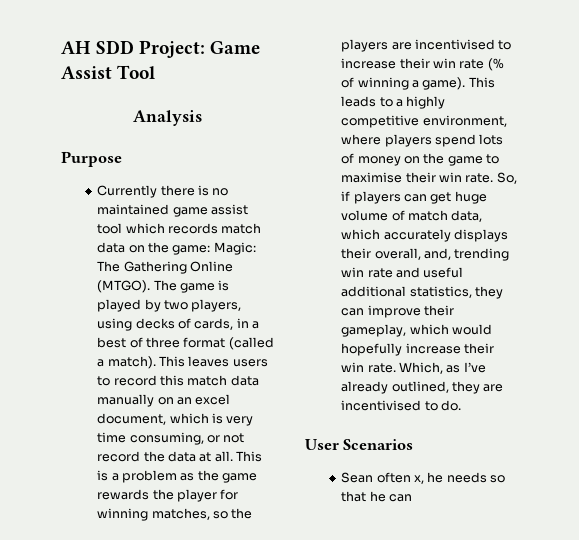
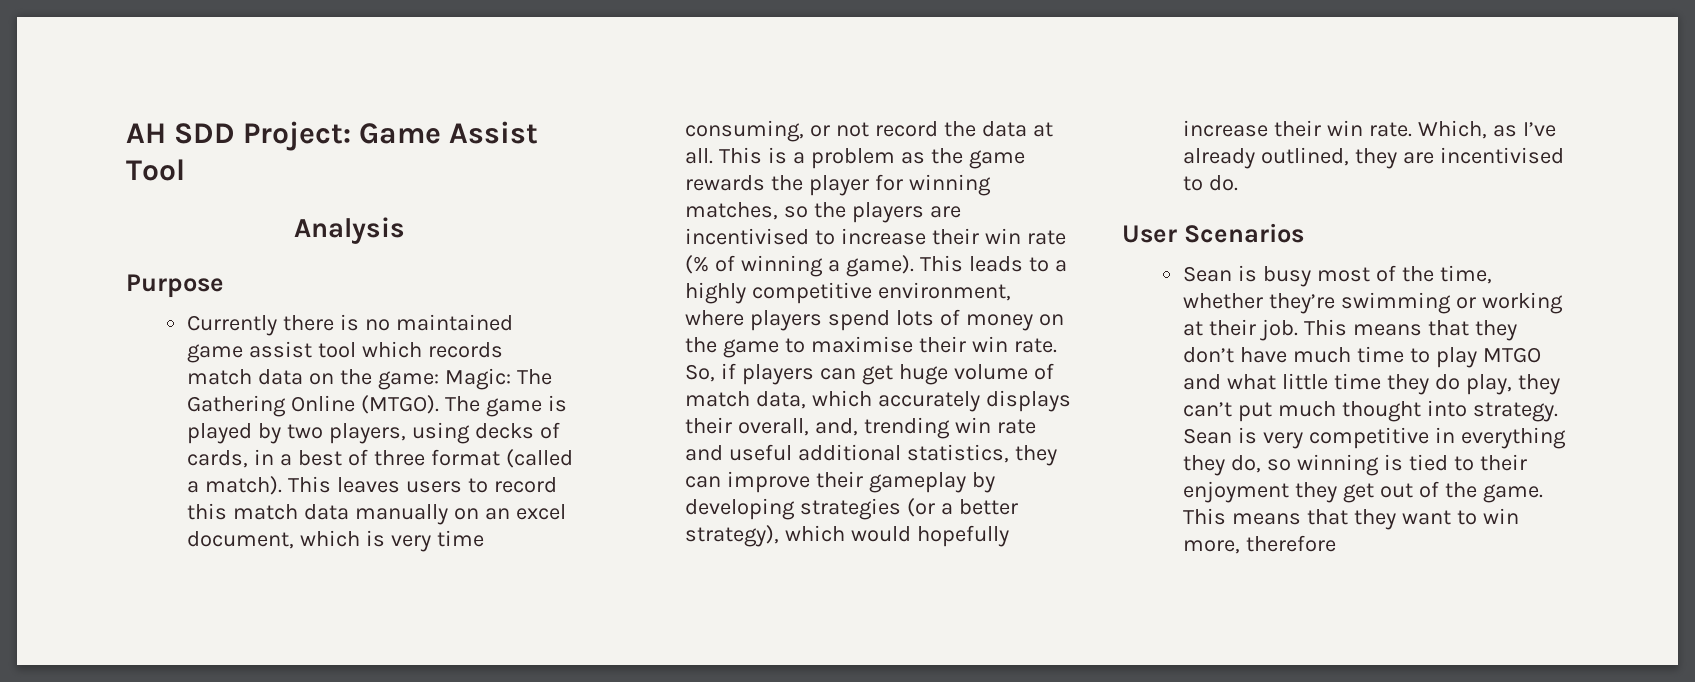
[341,324,407,337] gameplay, -> [868,472,995,493] [685,498,1018,520] [685,525,780,547] gameplay by developing strategies (or a better strategy),
[376,472,506,484] [341,491,413,502] often x, he needs so that he can -> [1238,265,1492,287] [1183,292,1563,314] [1183,319,1517,341] [1183,346,1541,368] [1183,373,1560,395] [1183,400,1558,422] [1183,427,1566,449] [1183,454,1527,476] [1183,481,1543,503] [1183,508,1519,530] [1183,535,1337,554] is busy most of the time, whether they’re swimming or working at their job. This means that they don’t have much time to play MTGO and what little time they do play, they can’t put much thought into strategy. Sean is very competitive in everything they do, so winning is tied to their enjoyment they get out of the game. This means that they want to win more, therefore

